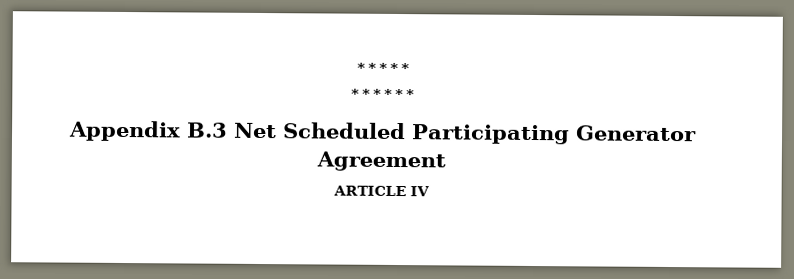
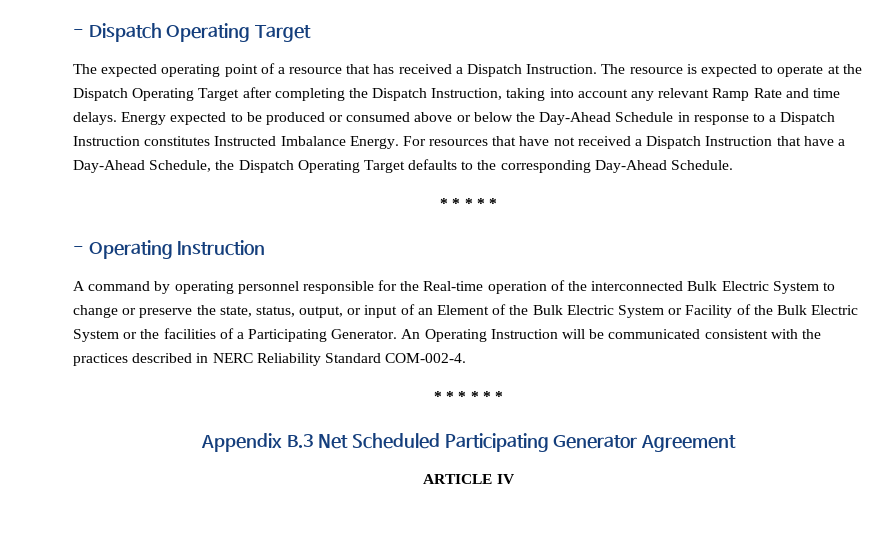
[356,62,410,74] * * * * * -> [73,23,312,42] [73,63,862,77] [73,87,840,101] [73,112,836,125] [73,136,845,149] [73,159,734,173] [440,198,497,208] [73,240,266,259] [73,280,835,294] [73,304,859,318] [73,328,821,342] [73,353,467,366] - Dispatch Operating Target // The expected operating point of a resource that has received a Dispatch Instruction. The resource is expected to operate at the Dispatch Operating Target after completing the Dispatch Instruction, taking into account any relevant Ramp Rate and time delays. Energy expected to be produced or consumed above or below the Day-Ahead Schedule in response to a Dispatch Instruction constitutes Instructed Imbalance Energy. For resources that have not received a Dispatch Instruction that have a Day-Ahead Schedule, the Dispatch Operating Target defaults to the corresponding Day-Ahead Schedule. // * * * * * // - Operating Instruction // A command by operating personnel responsible for the Real-time operation of the interconnected Bulk Electric System to change or preserve the state, status, output, or input of an Element of the Bulk Electric System or Facility of the Bulk Electric System or the facilities of a Participating Generator. An Operating Instruction will be communicated consistent with the practices described in NERC Reliability Standard COM-002-4.

